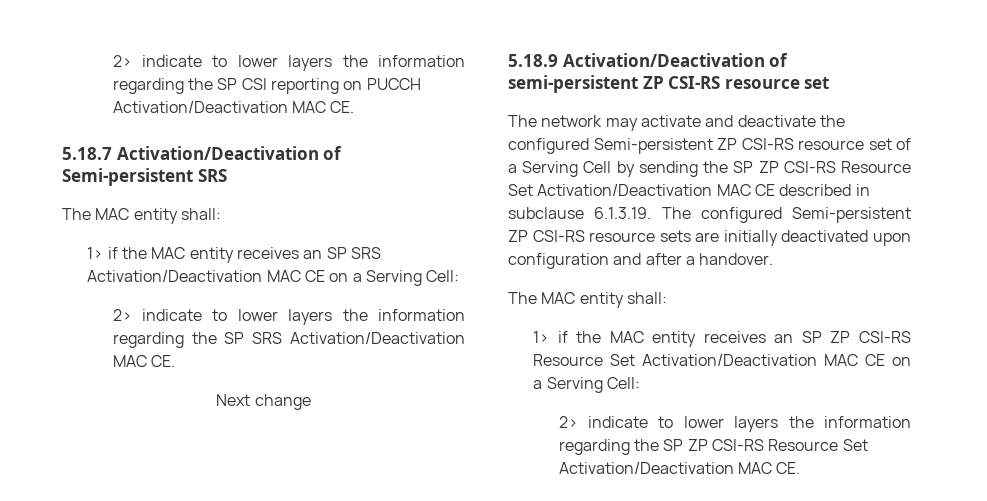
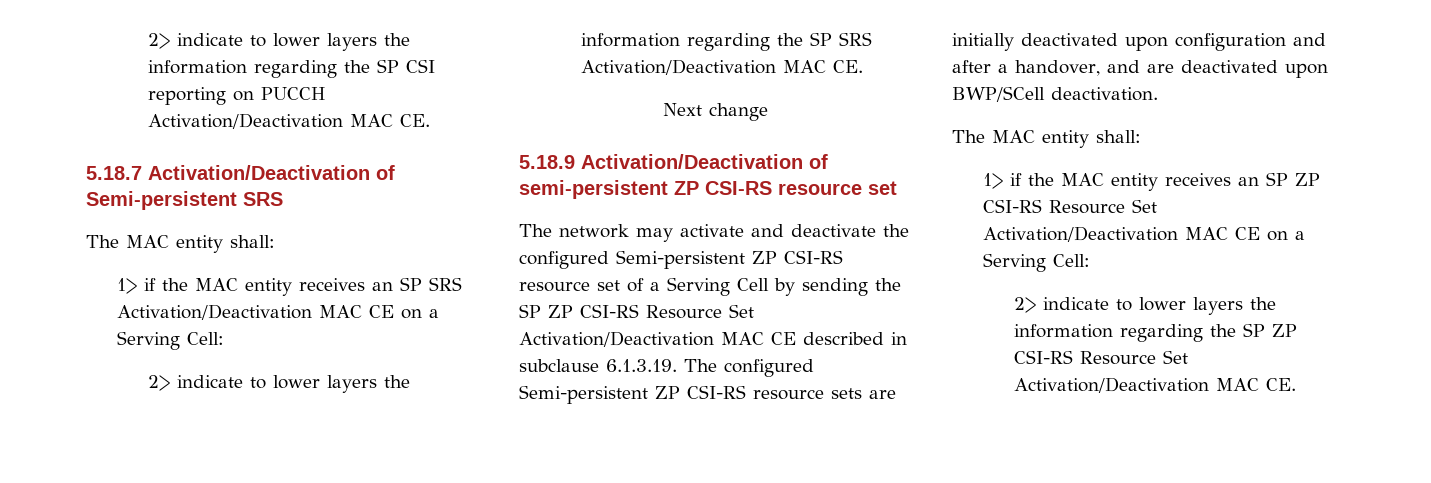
[699,253,774,265] handover. -> [1015,60,1328,78] [952,86,1158,102] handover, and are deactivated upon BWP/SCell deactivation.

